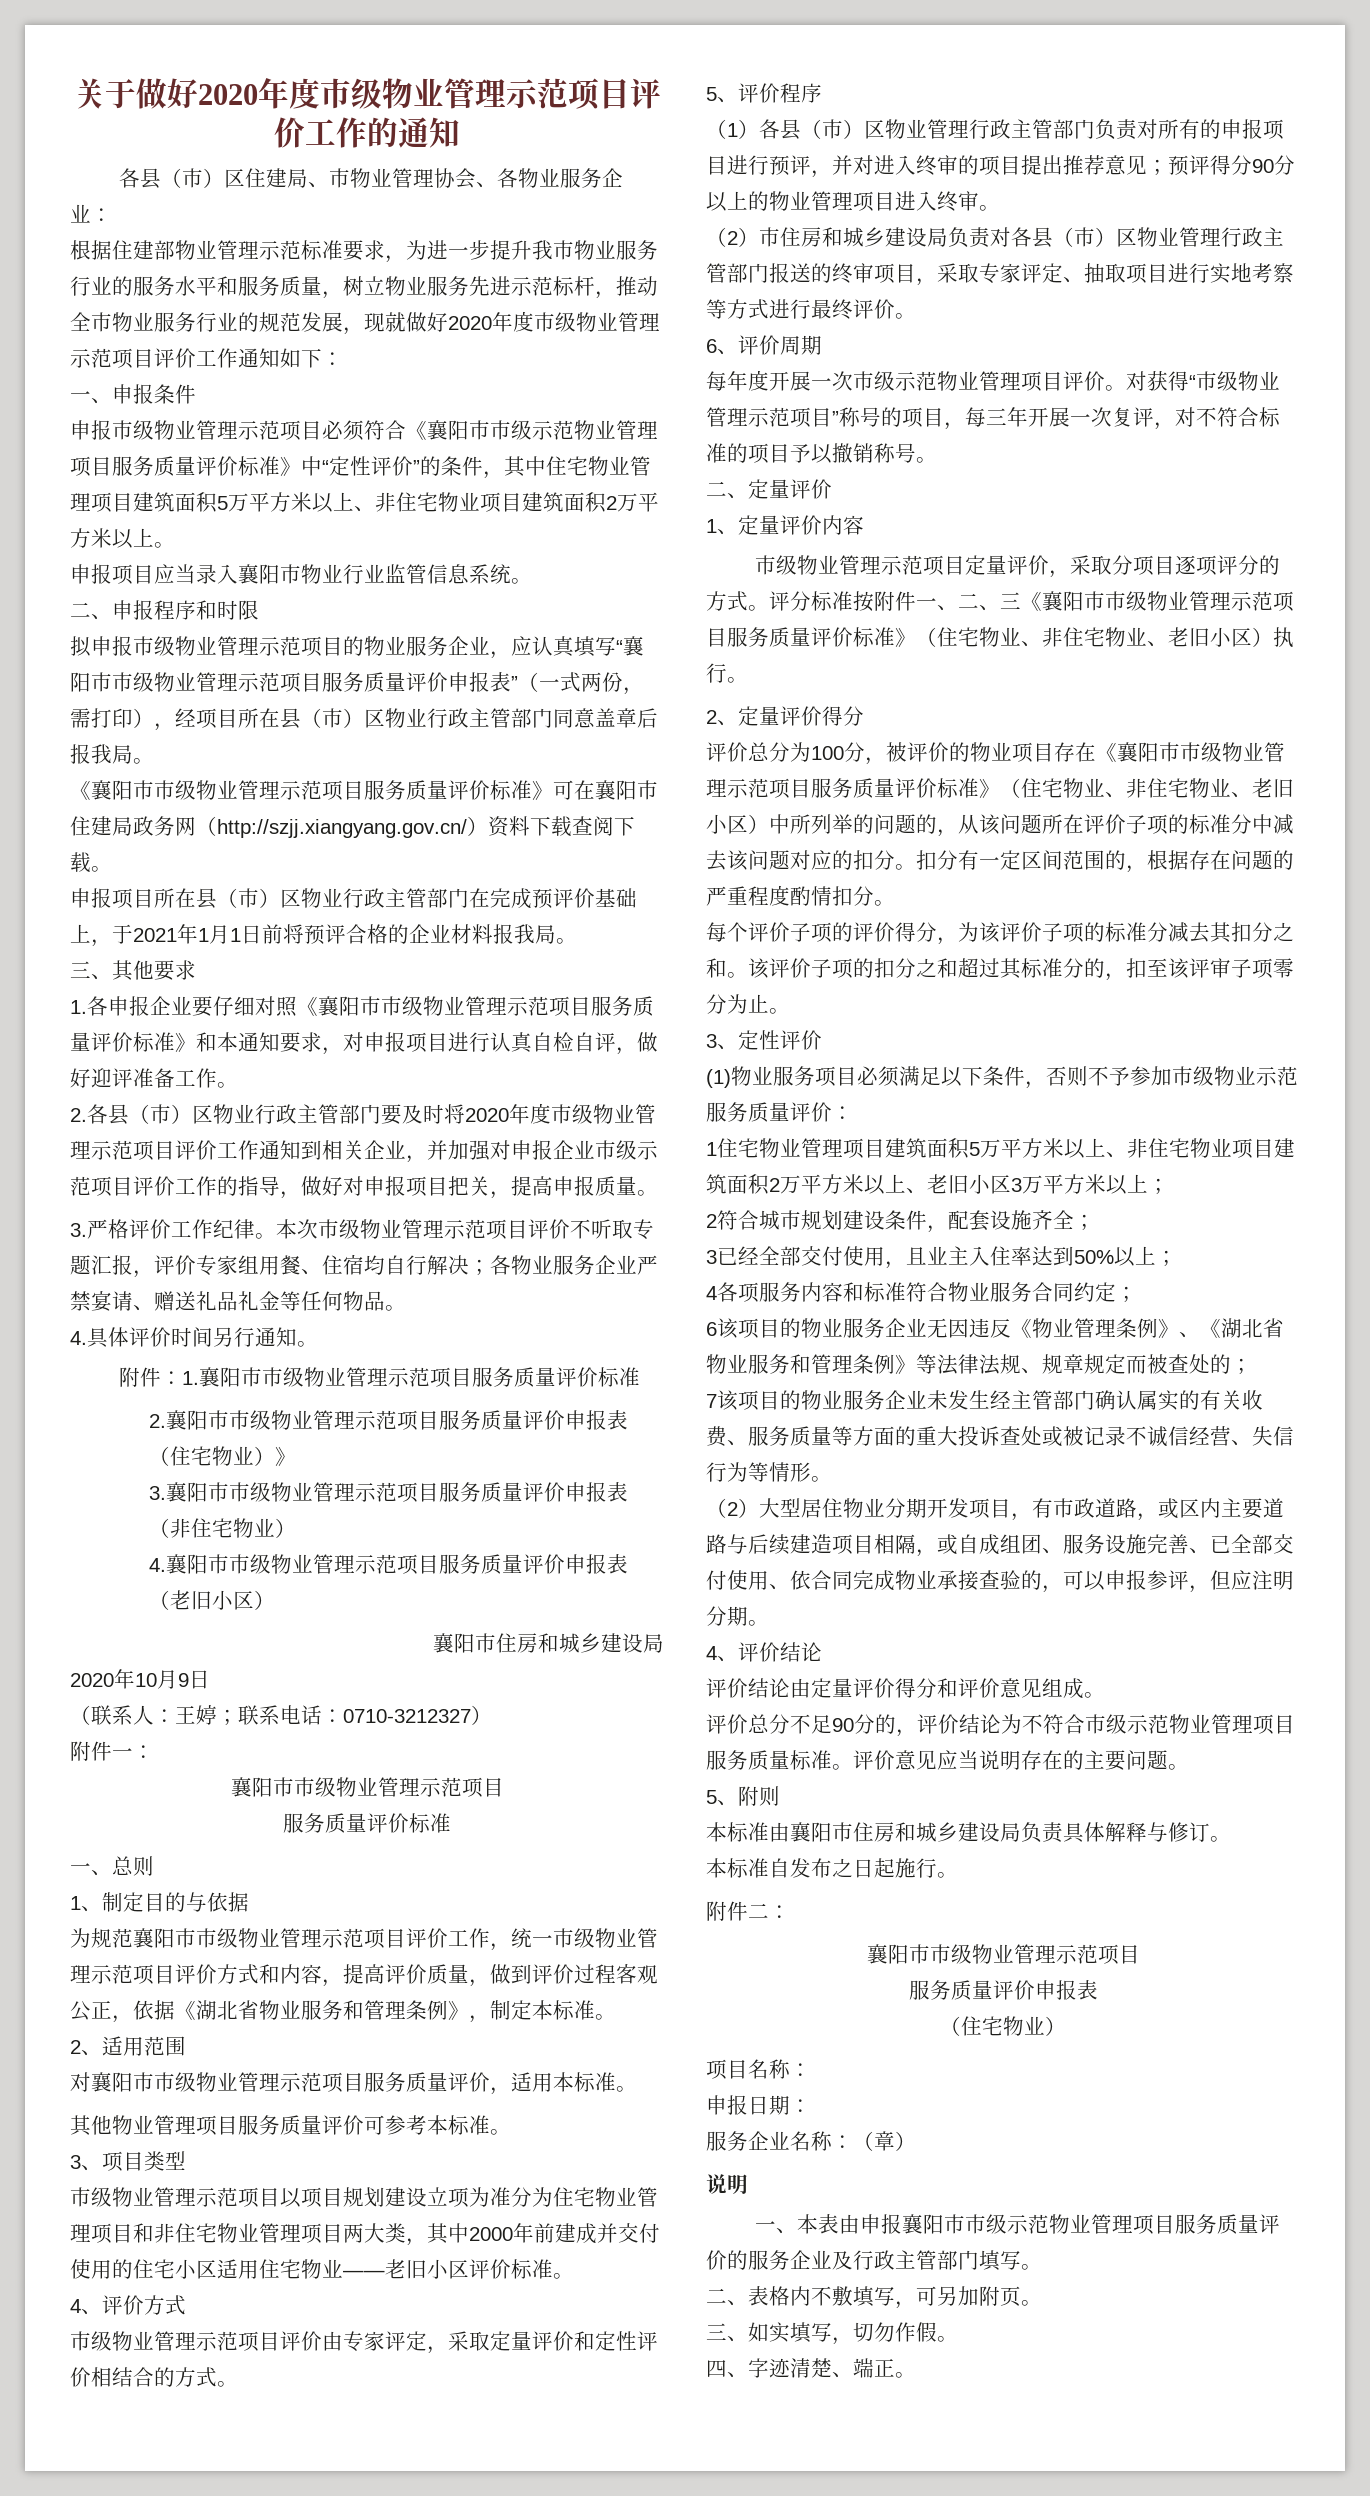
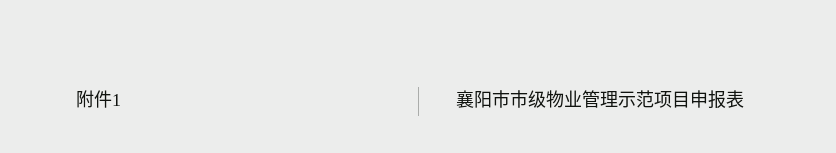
[73,78,661,111] [274,117,460,148] [118,168,623,189] [70,204,112,223] [70,240,658,263] [70,276,658,299] [70,311,660,335] [70,348,343,369] [70,384,196,404] [70,420,658,441] [70,456,651,479] [70,492,659,513] [70,528,175,549] [70,564,532,585] [70,600,259,620] [70,636,644,659] [70,672,644,695] [70,708,658,731] [70,744,154,764] [70,780,658,801] [70,816,635,838] [70,852,112,873] [70,888,637,909] [70,924,577,947] [70,960,196,981] [70,996,654,1017] [70,1032,658,1055] [70,1068,238,1088] [70,1103,656,1125] [70,1140,658,1163] [70,1176,658,1199] [70,1219,654,1240] [70,1254,658,1278] [70,1291,406,1312] [70,1327,318,1348] [118,1367,640,1388] [149,1410,629,1431] [149,1446,297,1466] [149,1482,629,1503] [149,1518,297,1538] [149,1554,629,1575] [149,1590,276,1610] [433,1633,664,1653] [70,1669,210,1689] [70,1705,492,1725] [70,1741,154,1761] [230,1777,504,1798] [283,1813,451,1833] [70,1856,154,1876] [70,1892,249,1912] [70,1928,658,1951] [70,1964,658,1987] [70,2000,616,2023] [70,2036,186,2056] [70,2072,637,2095] [70,2115,511,2136] [70,2151,186,2172] [70,2187,658,2208] [70,2223,660,2246] [70,2259,574,2279] [70,2295,186,2315] [70,2331,658,2354] [70,2367,238,2387] [706,83,822,103] [706,119,1284,140] [706,155,1295,178] [706,191,1000,212] [706,227,1284,248] [706,263,1294,286] [706,299,916,320] [706,335,822,355] [706,370,1280,392] [706,407,1281,430] [706,443,937,464] [706,479,832,499] [706,515,864,535] [754,555,1280,578] [706,591,1294,612] [706,627,1294,648] [706,663,748,683] [706,706,864,726] [706,742,1285,765] [706,778,1294,799] [706,814,1294,837] [706,850,1294,873] [706,885,895,906] [706,922,1294,945] [706,958,1294,981] [706,994,790,1014] [706,1030,822,1050] [706,1066,1298,1089] [706,1102,853,1122] [706,1138,1295,1159] [706,1174,1169,1195] [706,1210,1095,1233] [706,1246,1177,1269] [706,1282,1137,1303] [706,1318,1284,1339] [706,1354,1252,1375] [706,1390,1263,1411] [706,1426,1294,1447] [706,1462,832,1482] [706,1498,1284,1521] [706,1534,1294,1557] [706,1570,1294,1593] [706,1606,769,1626] [706,1642,822,1662] [706,1678,1105,1699] [706,1714,1295,1737] [706,1750,1189,1771] [706,1786,780,1806] [706,1822,1231,1843] [706,1858,958,1878] [706,1901,790,1921] [866,1944,1140,1965] [908,1980,1098,2000] [940,2016,1066,2036] [706,2059,811,2080] [706,2095,811,2115] [706,2131,916,2151] [706,2174,748,2194] [754,2214,1280,2235] [706,2250,1042,2271] [706,2286,1042,2309] [706,2322,958,2345] [706,2358,916,2378] 关于做好2020年度市级物业管理示范项目评价工作的通知 // 各县（市）区住建局、市物业管理协会、各物业服务企业： // 根据住建部物业管理示范标准要求，为进一步提升我市物业服务行业的服务水平和服务质量，树立物业服务先进示范标杆，推动全市物业服务行业的规范发展，现就做好2020年度市级物业管理示范项目评价工作通知如下： // 一、申报条件 // 申报市级物业管理示范项目必须符合《襄阳市市级示范物业管理项目服务质量评价标准》中“定性评价”的条件，其中住宅物业管理项目建筑面积5万平方米以上、非住宅物业项目建筑面积2万平方米以上。 // 申报项目应当录入襄阳市物业行业监管信息系统。 // 二、申报程序和时限 // 拟申报市级物业管理示范项目的物业服务企业，应认真填写“襄阳市市级物业管理示范项目服务质量评价申报表”（一式两份，需打印），经项目所在县（市）区物业行政主管部门同意盖章后报我局。 // 《襄阳市市级物业管理示范项目服务质量评价标准》可在襄阳市住建局政务网（http://szjj.xiangyang.gov.cn/）资料下载查阅下载。 // 申报项目所在县（市）区物业行政主管部门在完成预评价基础上，于2021年1月1日前将预评合格的企业材料报我局。 // 三、其他要求 // 1.各申报企业要仔细对照《襄阳市市级物业管理示范项目服务质量评价标准》和本通知要求，对申报项目进行认真自检自评，做好迎评准备工作。 // 2.各县（市）区物业行政主管部门要及时将2020年度市级物业管理示范项目评价工作通知到相关企业，并加强对申报企业市级示范项目评价工作的指导，做好对申报项目把关，提高申报质量。 // 3.严格评价工作纪律。本次市级物业管理示范项目评价不听取专题汇报，评价专家组用餐、住宿均自行解决；各物业服务企业严禁宴请、赠送礼品礼金等任何物品。 // 4.具体评价时间另行通知。 // 附件：1.襄阳市市级物业管理示范项目服务质量评价标准 // 2.襄阳市市级物业管理示范项目服务质量评价申报表（住宅物业）》 // 3.襄阳市市级物业管理示范项目服务质量评价申报表（非住宅物业） // 4.襄阳市市级物业管理示范项目服务质量评价申报表（老旧小区） // 襄阳市住房和城乡建设局 // 2020年10月9日 // （联系人：王婷；联系电话：0710-3212327） // 附件一： // 襄阳市市级物业管理示范项目 // 服务质量评价标准 // 一、总则 // 1、制定目的与依据 // 为规范襄阳市市级物业管理示范项目评价工作，统一市级物业管理示范项目评价方式和内容，提高评价质量，做到评价过程客观公正，依据《湖北省物业服务和管理条例》，制定本标准。 // 2、适用范围 // 对襄阳市市级物业管理示范项目服务质量评价，适用本标准。 // 其他物业管理项目服务质量评价可参考本标准。 // 3、项目类型 // 市级物业管理示范项目以项目规划建设立项为准分为住宅物业管理项目和非住宅物业管理项目两大类，其中2000年前建成并交付使用的住宅小区适用住宅物业——老旧小区评价标准。 // 4、评价方式 // 市级物业管理示范项目评价由专家评定，采取定量评价和定性评价相结合的方式。 // 5、评价程序 // （1）各县（市）区物业管理行政主管部门负责对所有的申报项目进行预评，并对进入终审的项目提出推荐意见；预评得分90分以上的物业管理项目进入终审。 // （2）市住房和城乡建设局负责对各县（市）区物业管理行政主管部门报送的终审项目，采取专家评定、抽取项目进行实地考察等方式进行最终评价。 // 6、评价周期 // 每年度开展一次市级示范物业管理项目评价。对获得“市级物业管理示范项目”称号的项目，每三年开展一次复评，对不符合标准的项目予以撤销称号。 // 二、定量评价 // 1、定量评价内容 // 市级物业管理示范项目定量评价，采取分项目逐项评分的方式。评分标准按附件一、二、三《襄阳市市级物业管理示范项目服务质量评价标准》（住宅物业、非住宅物业、老旧小区）执行。 // 2、定量评价得分 // 评价总分为100分，被评价的物业项目存在《襄阳市市级物业管理示范项目服务质量评价标准》（住宅物业、非住宅物业、老旧小区）中所列举的问题的，从该问题所在评价子项的标准分中减去该问题对应的扣分。扣分有一定区间范围的，根据存在问题的严重程度酌情扣分。 // 每个评价子项的评价得分，为该评价子项的标准分减去其扣分之和。该评价子项的扣分之和超过其标准分的，扣至该评审子项零分为止。 // 3、定性评价 // (1)物业服务项目必须满足以下条件，否则不予参加市级物业示范服务质量评价： // 1住宅物业管理项目建筑面积5万平方米以上、非住宅物业项目建筑面积2万平方米以上、老旧小区3万平方米以上； // 2符合城市规划建设条件，配套设施齐全； // 3已经全部交付使用，且业主入住率达到50%以上； // 4各项服务内容和标准符合物业服务合同约定； // 6该项目的物业服务企业无因违反《物业管理条例》、《湖北省物业服务和管理条例》等法律法规、规章规定而被查处的； // 7该项目的物业服务企业未发生经主管部门确认属实的有关收费、服务质量等方面的重大投诉查处或被记录不诚信经营、失信行为等情形。 // （2）大型居住物业分期开发项目，有市政道路，或区内主要道路与后续建造项目相隔，或自成组团、服务设施完善、已全部交付使用、依合同完成物业承接查验的，可以申报参评，但应注明分期。 // 4、评价结论 // 评价结论由定量评价得分和评价意见组成。 // 评价总分不足90分的，评价结论为不符合市级示范物业管理项目服务质量标准。评价意见应当说明存在的主要问题。 // 5、附则 // 本标准由襄阳市住房和城乡建设局负责具体解释与修订。 // 本标准自发布之日起施行。 // 附件二： // 襄阳市市级物业管理示范项目 // 服务质量评价申报表 // （住宅物业） // 项目名称： // 申报日期： // 服务企业名称：（章） // 说明 // 一、本表由申报襄阳市市级示范物业管理项目服务质量评价的服务企业及行政主管部门填写。 // 二、表格内不敷填写，可另加附页。 // 三、如实填写，切勿作假。 // 四、字迹清楚、端正。 -> [76,90,121,108] [455,90,744,109] 附件1 // 襄阳市市级物业管理示范项目申报表

